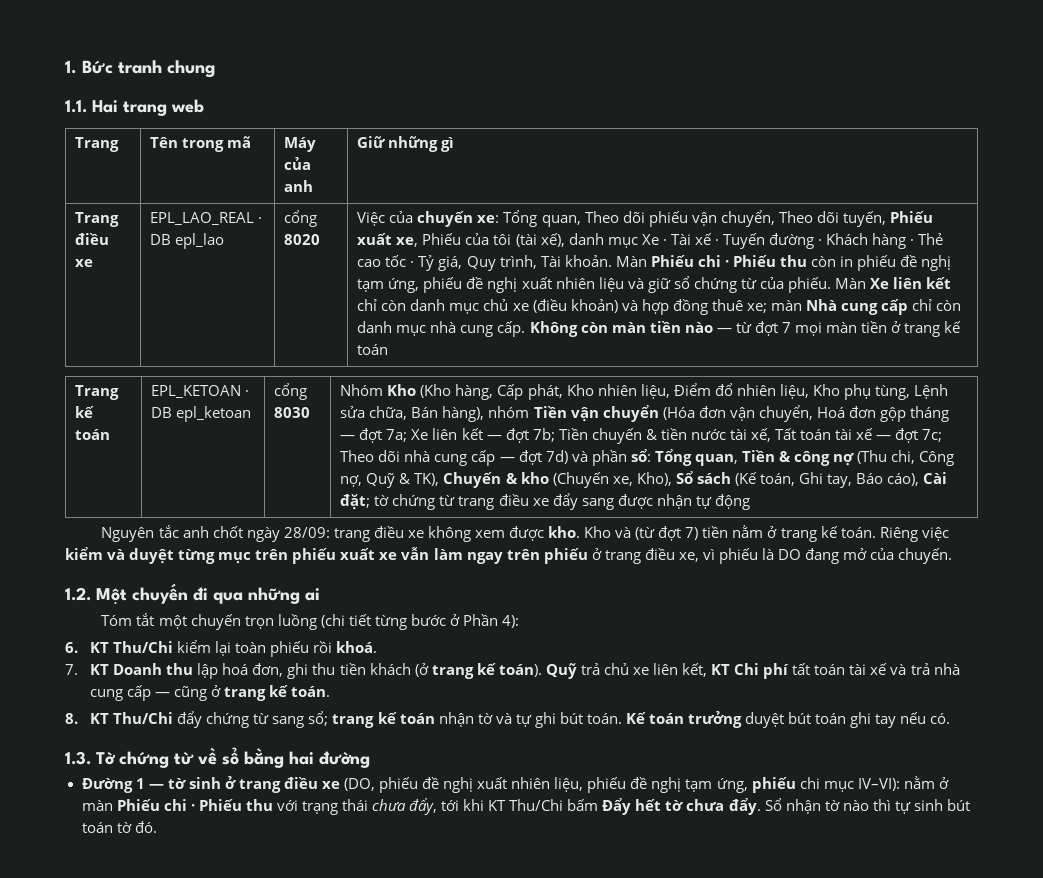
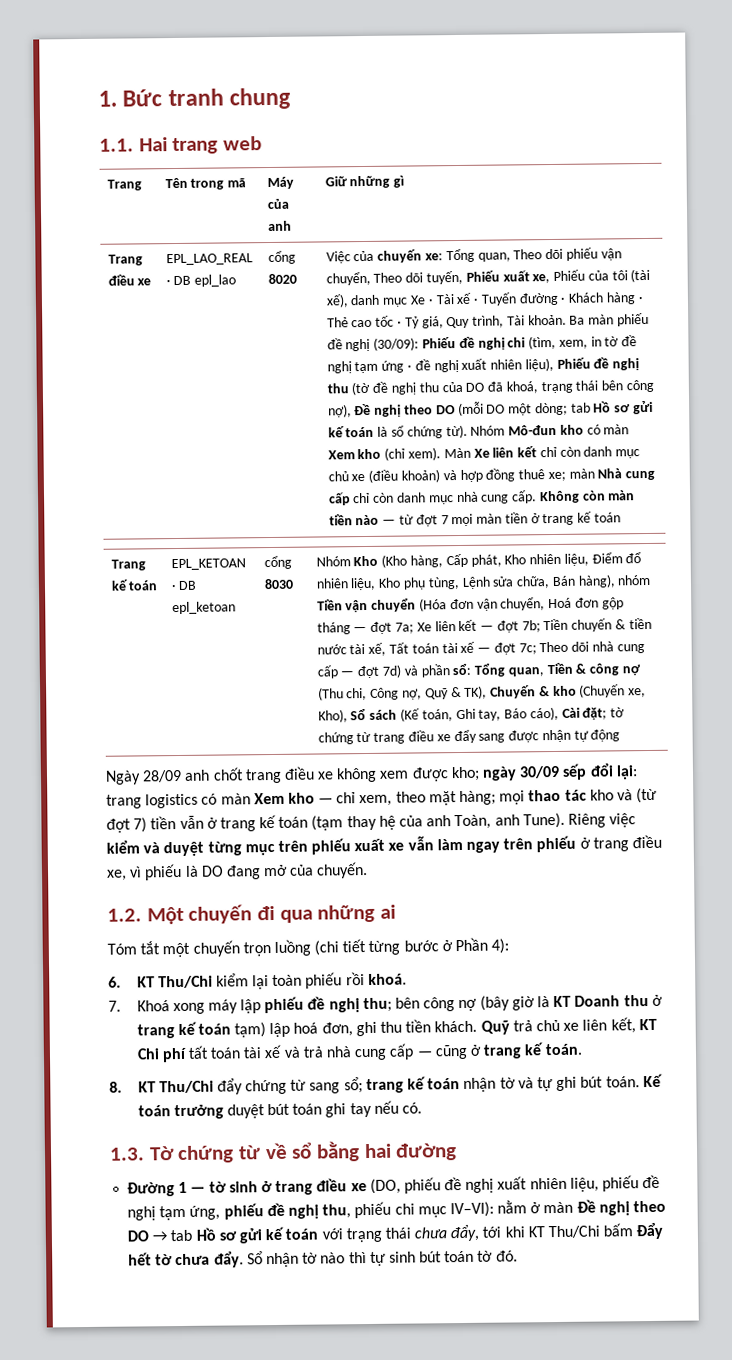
[615,255,952,271] [357,276,831,293] Màn Phiếu chi · Phiếu thu còn in phiếu đề nghị tạm ứng, phiếu đề nghị xuất nhiên liệu và giữ sổ chứng từ của phiếu. -> [569,312,649,327] [326,335,638,352] [326,357,640,374] [326,379,654,396] [327,399,653,418] [327,424,630,439] [327,447,441,461] Ba màn phiếu đề nghị (30/09): Phiếu đề nghị chi (tìm, xem, in tờ đề nghị tạm ứng · đề nghị xuất nhiên liệu), Phiếu đề nghị thu (tờ đề nghị thu của DO đã khoá, trạng thái bên công nợ), Đề nghị theo DO (mỗi DO một dòng; tab Hồ sơ gửi kế toán là sổ chứng từ). Nhóm Mô-đun kho có màn Xem kho (chỉ xem).
[101,525,330,542] Nguyên tắc anh chốt ngày 28/09: -> [105,767,244,785] Ngày 28/09 anh chốt
[548,526,612,538] kho. Kho -> [450,763,638,782] [106,789,614,809] kho; ngày 30/09 sếp đổi lại: trang logistics có màn Xem kho — chỉ xem, theo mặt hàng; mọi thao tác kho
[732,525,876,542] nằm ở trang kế toán. -> [179,812,565,832] vẫn ở trang kế toán (tạm thay hệ của anh Toàn, anh Tune).
[90,663,194,675] KT Doanh thu -> [136,994,663,1015] [136,1021,267,1039] Khoá xong máy lập phiếu đề nghị thu; bên công nợ (bây giờ là KT Doanh thu ở trang kế toán tạm)
[369,663,542,679] khách (ở trang kế toán). -> [434,1020,478,1033] khách.
(796, 785) none -> [266,1201,392,1219] đề nghị thu, phiếu
[116,799,273,811] Phiếu chi · Phiếu thu -> [576,1199,667,1216] [127,1226,319,1244] Đề nghị theo DO → tab Hồ sơ gửi kế toán

